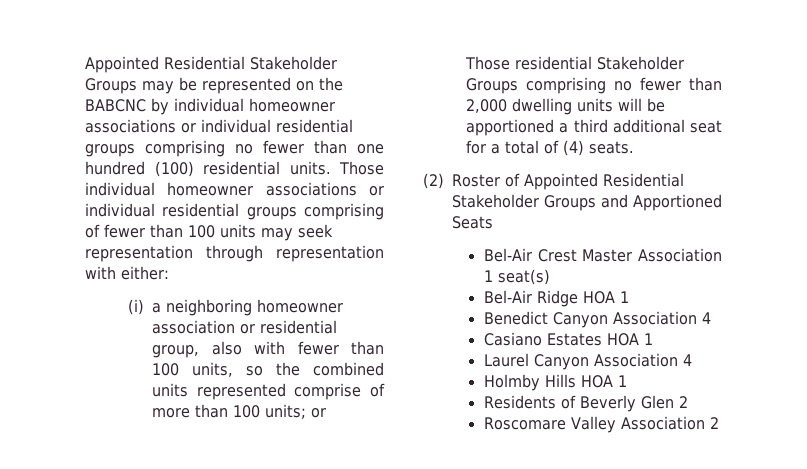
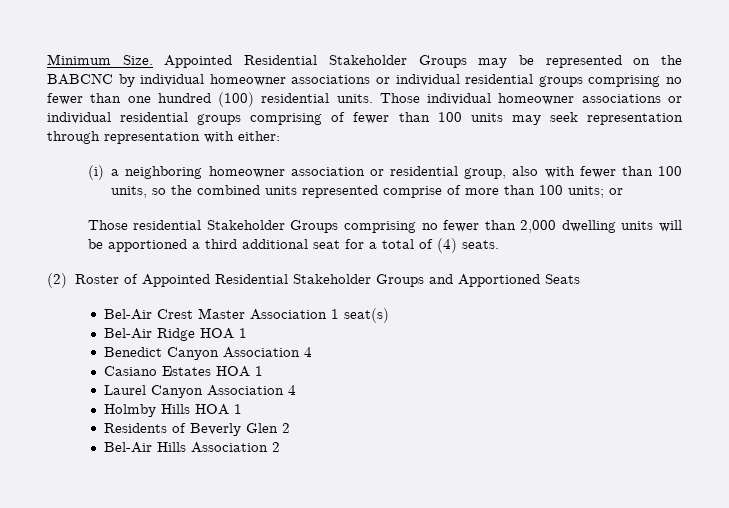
(85, 64) none -> [47,54,153,65] Minimum Size.
[483,416,616,433] Roscomare Valley -> [104,442,187,453] Bel-Air Hills

